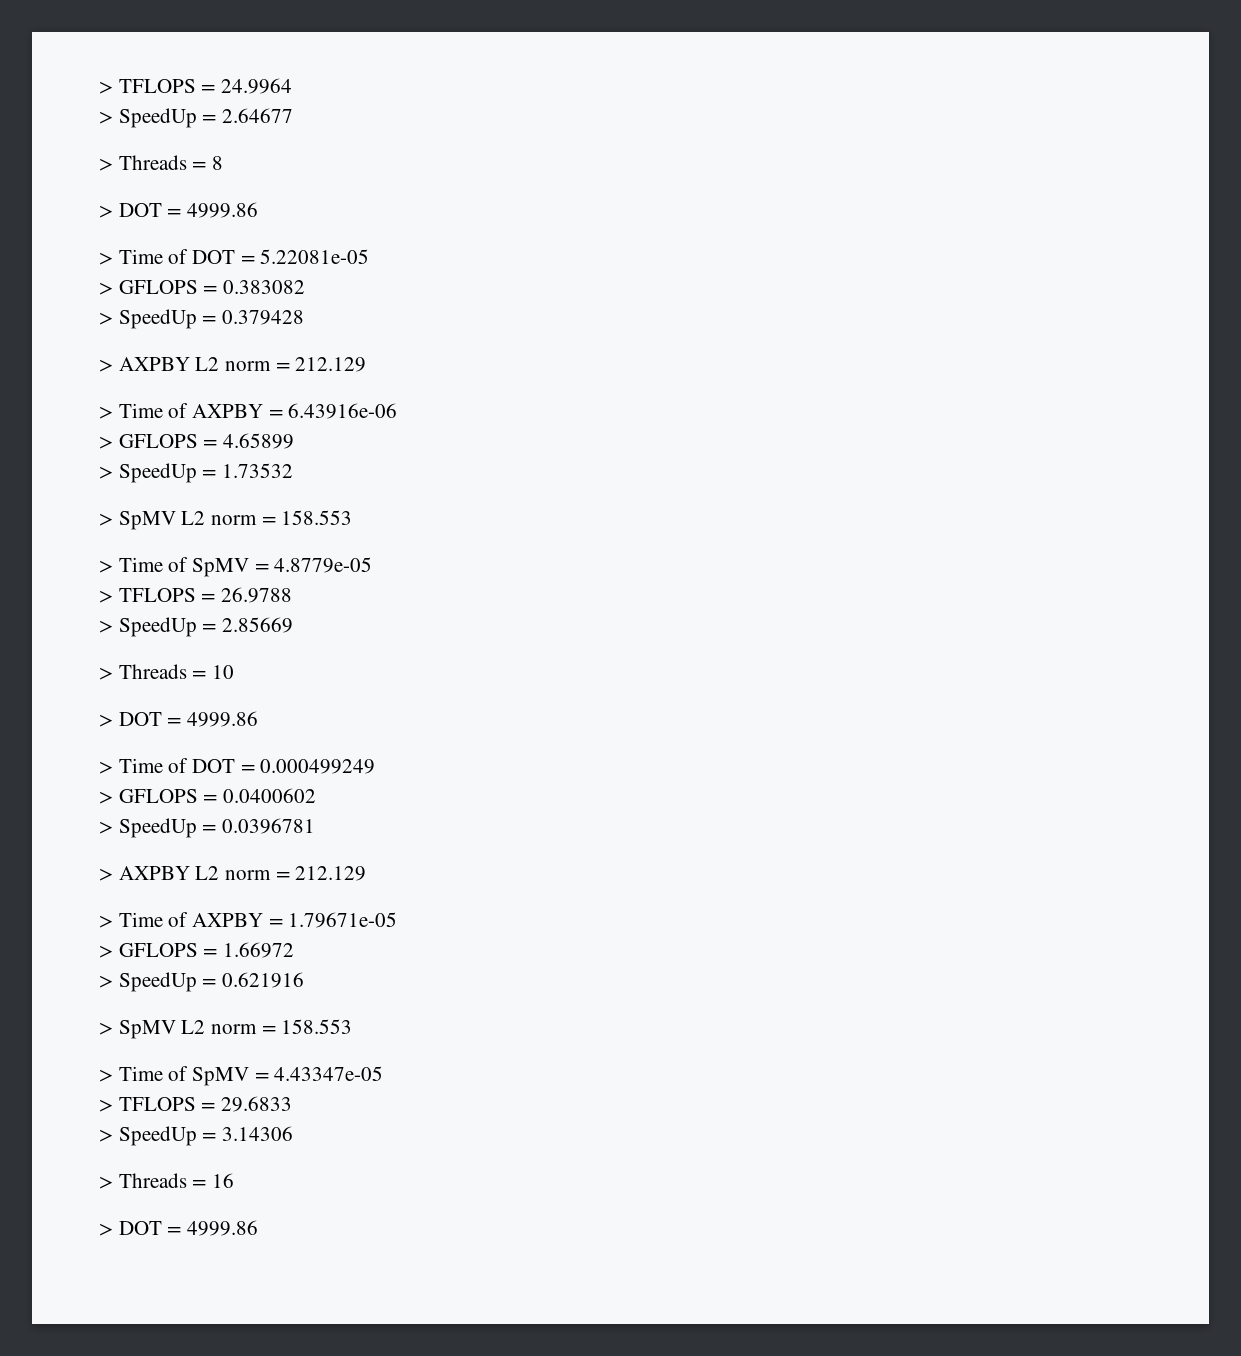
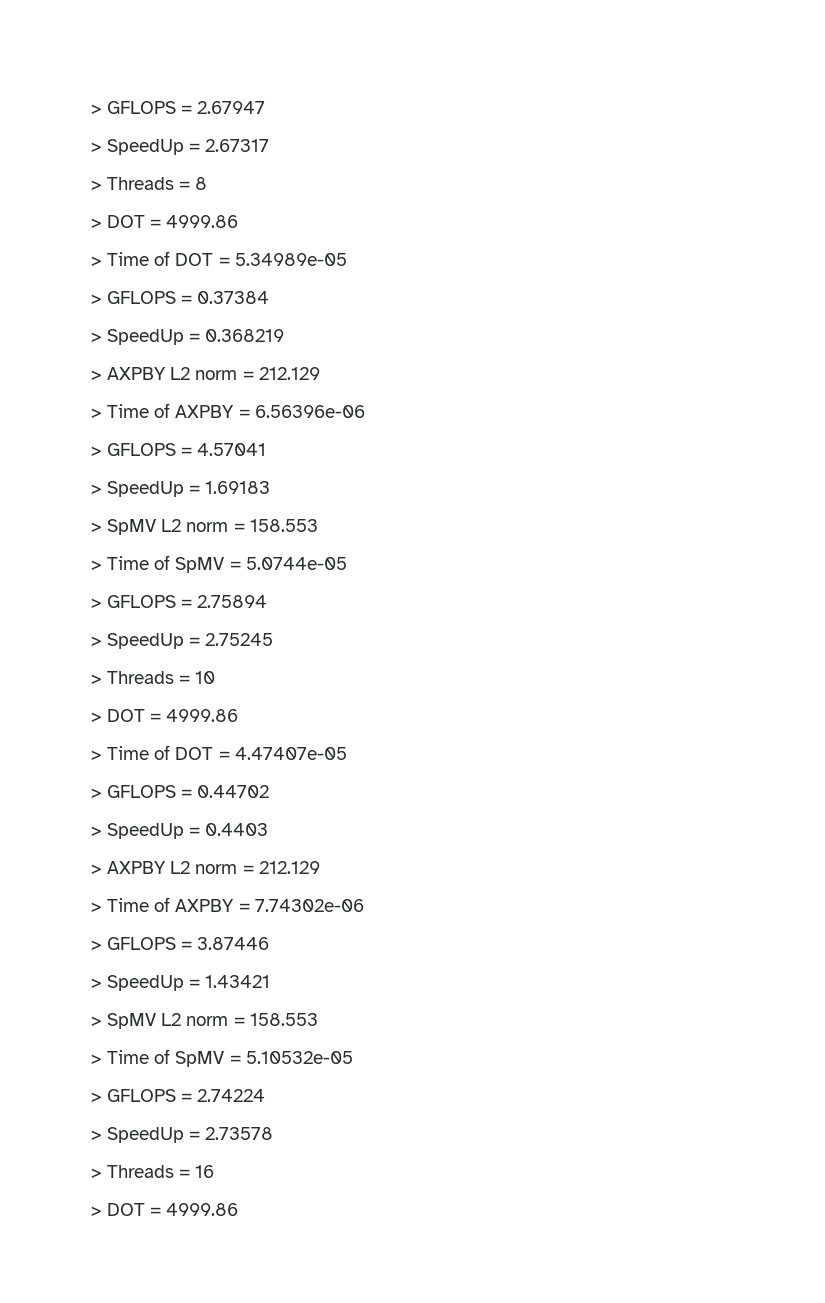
[99,78,293,94] [99,108,294,128] > TFLOPS = 24.9964 // > SpeedUp = 2.64677 -> [91,101,266,114] [91,139,270,155] > GFLOPS = 2.67947 // > SpeedUp = 2.67317
[260,249,370,264] [99,280,306,295] [99,309,305,329] 5.22081e-05 // > GFLOPS = 0.383082 // > SpeedUp = 0.379428 -> [234,253,347,266] [91,291,270,304] [91,329,285,345] 5.34989e-05 // > GFLOPS = 0.37384 // > SpeedUp = 0.368219
[288,403,398,419] [99,433,295,449] [99,463,294,483] 6.43916e-06 // > GFLOPS = 4.65899 // > SpeedUp = 1.73532 -> [254,405,365,418] [91,443,267,456] [91,481,271,497] 6.56396e-06 // > GFLOPS = 4.57041 // > SpeedUp = 1.69183
[274,557,373,573] [99,587,293,603] [99,617,294,637] 4.8779e-05 // > TFLOPS = 26.9788 // > SpeedUp = 2.85669 -> [245,557,347,570] [91,595,268,608] [91,633,274,649] 5.0744e-05 // > GFLOPS = 2.75894 // > SpeedUp = 2.75245
[260,759,376,774] [99,788,317,804] [99,818,316,838] 0.000499249 // > GFLOPS = 0.0400602 // > SpeedUp = 0.0396781 -> [234,747,347,760] [91,785,270,798] [91,823,269,839] 4.47407e-05 // > GFLOPS = 0.44702 // > SpeedUp = 0.4403
[288,912,398,928] [99,942,295,958] [99,972,305,992] 1.79671e-05 // > GFLOPS = 1.66972 // > SpeedUp = 0.621916 -> [254,899,364,912] [91,937,270,950] [91,975,271,991] 7.74302e-06 // > GFLOPS = 3.87446 // > SpeedUp = 1.43421
[274,1066,384,1081] [99,1096,293,1112] [99,1126,294,1146] 4.43347e-05 // > TFLOPS = 29.6833 // > SpeedUp = 3.14306 -> [245,1051,353,1064] [91,1089,266,1102] [91,1127,274,1143] 5.10532e-05 // > GFLOPS = 2.74224 // > SpeedUp = 2.73578

